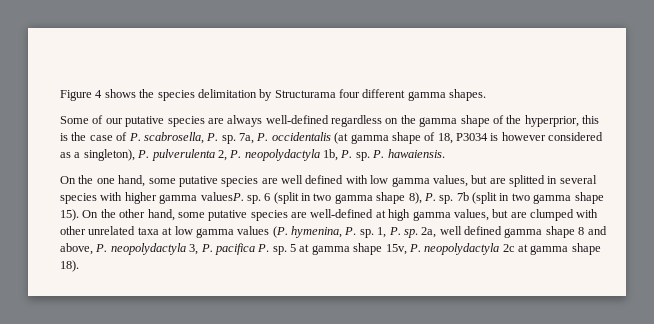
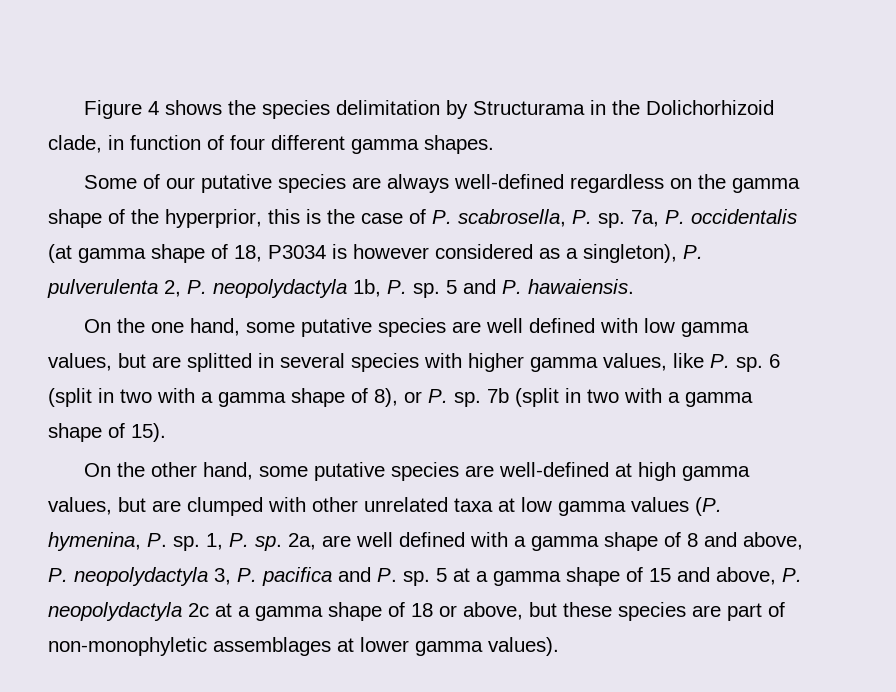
(336, 94) none -> [590,100,775,115] [48,135,224,153] in the Dolichorhizoid clade, in function of
(370, 156) none -> [446,279,496,294] 5 and
[200,192,244,201] valuesP. -> [603,353,730,371] values, like P.
[334,192,422,204] gamma shape 8), -> [157,388,422,407] with a gamma shape of 8), or
[533,192,604,204] gamma shape -> [624,388,753,407] [48,423,125,442] with a gamma shape of
(79, 215) none -> (166, 432) //
[439,226,575,238] well defined gamma shape -> [322,532,681,551] are well defined with a gamma shape of
(255, 249) none -> [338,567,371,582] and
[311,243,407,255] gamma shape 15v, -> [476,567,776,586] a gamma shape of 15 and above,
[530,243,601,255] [60,260,79,272] gamma shape 18). -> [238,602,785,621] [48,637,559,656] a gamma shape of 18 or above, but these species are part of non-monophyletic assemblages at lower gamma values).

